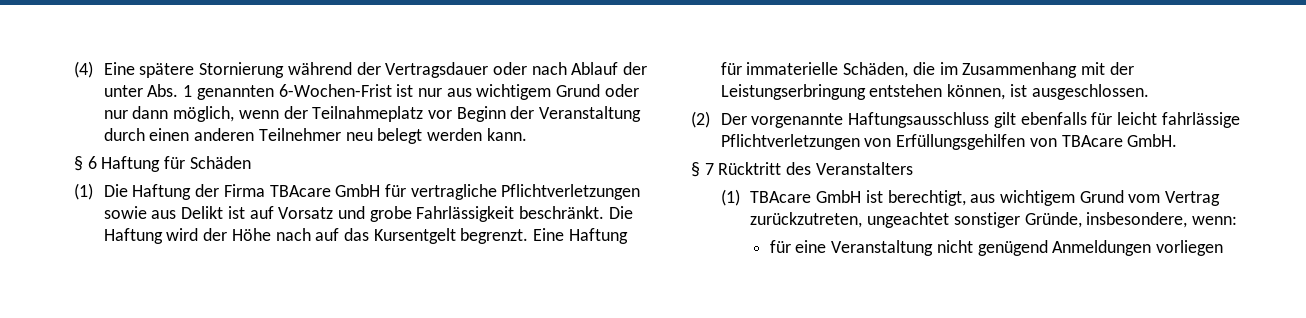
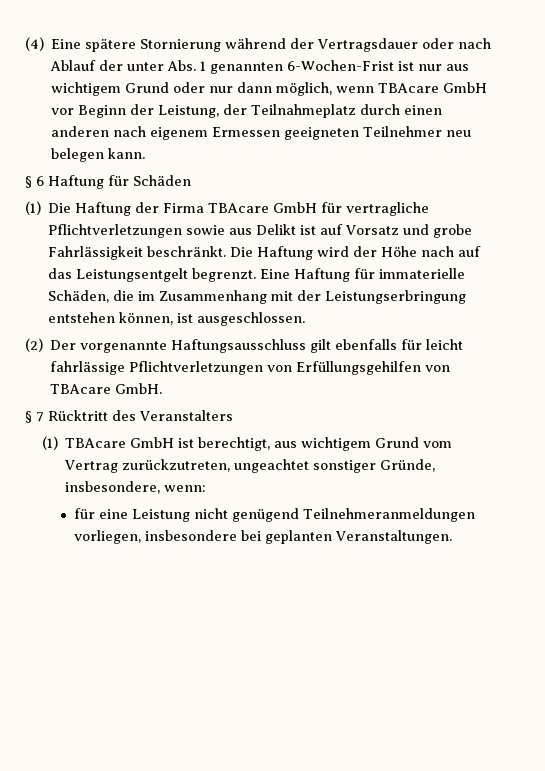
[283,106,424,122] der Teilnahmeplatz -> [378,82,488,93] TBAcare GmbH
[539,106,642,122] [103,128,483,144] Veranstaltung durch einen anderen Teilnehmer neu belegt werden -> [158,104,443,118] [51,126,472,140] [51,148,105,162] Leistung, der Teilnahmeplatz durch einen anderen nach eigenem Ermessen geeigneten Teilnehmer neu belegen
[373,228,456,244] Kursentgelt -> [76,268,189,282] Leistungsentgelt
[831,240,934,256] Veranstaltung -> [132,509,191,522] Leistung
[1052,240,1223,256] Anmeldungen vorliegen -> [303,508,476,522] [74,530,453,544] Teilnehmeranmeldungen vorliegen, insbesondere bei geplanten Veranstaltungen.

